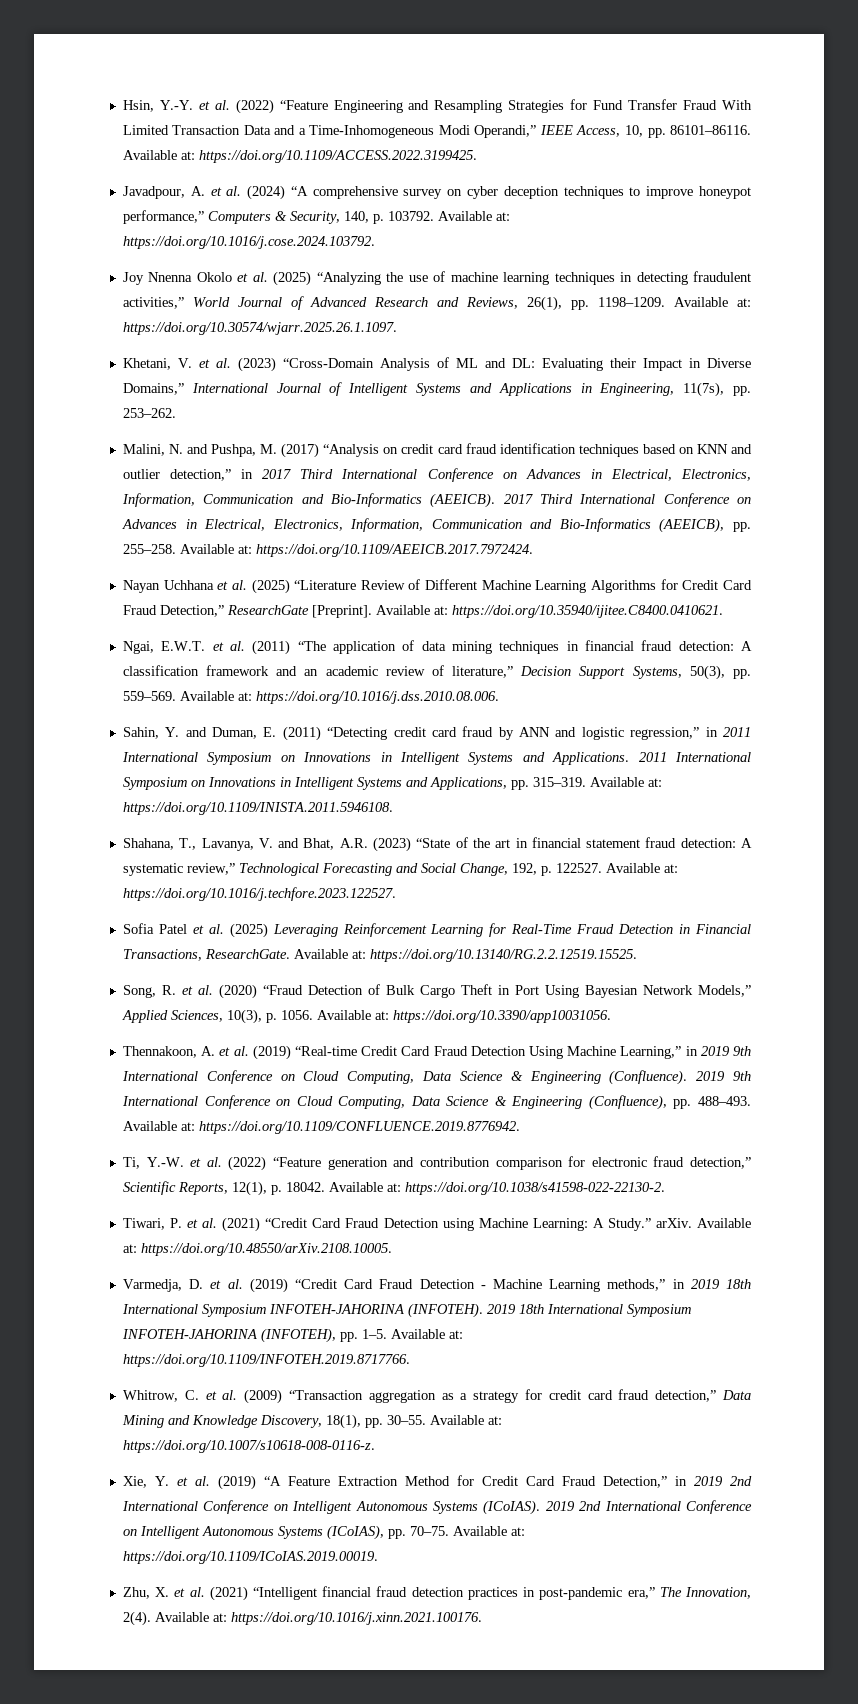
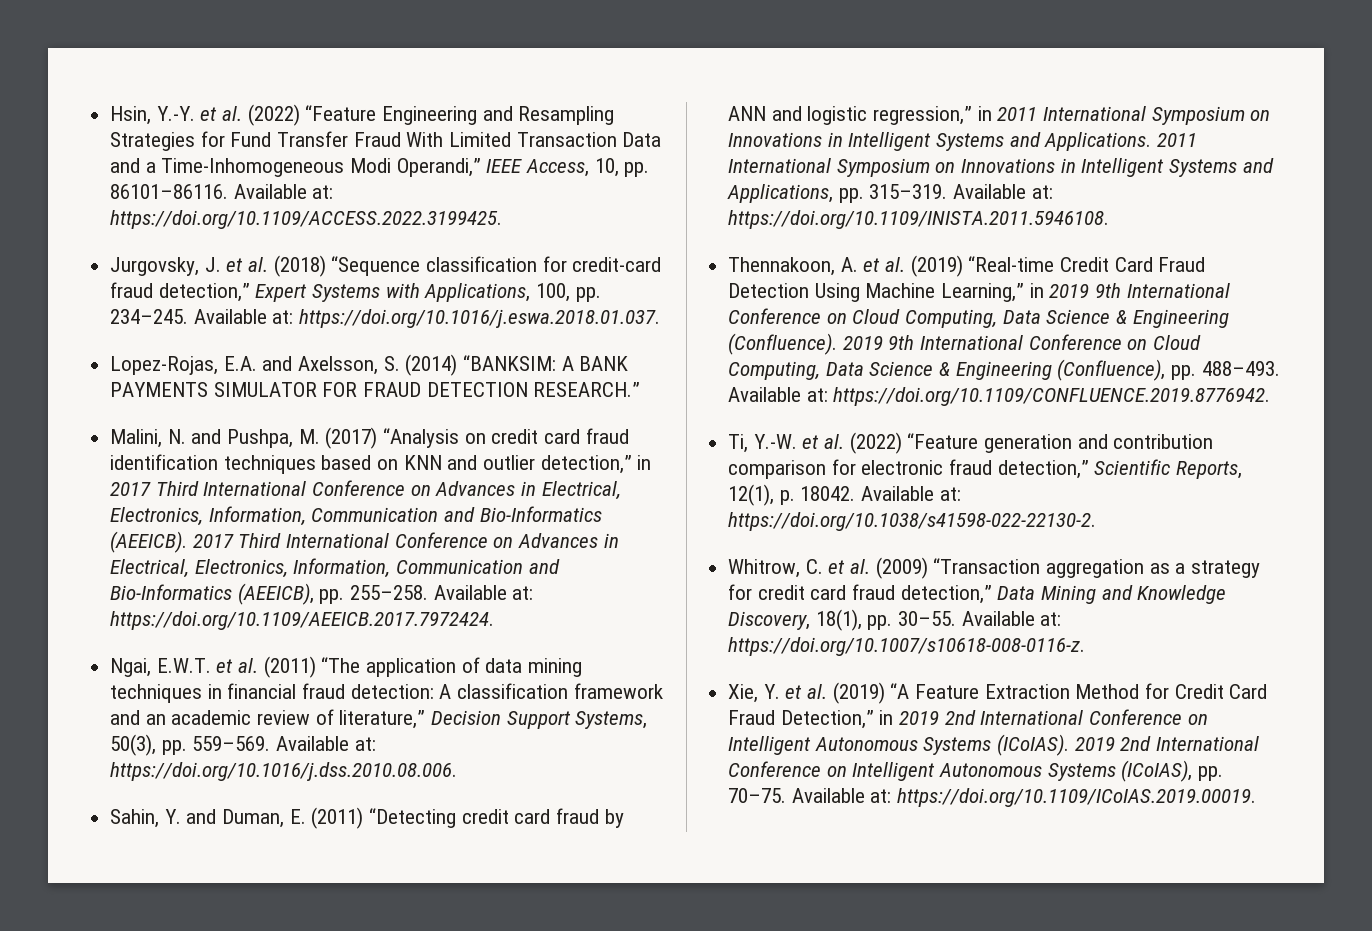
[122,185,751,200] [122,210,510,224] [122,236,375,249] [122,271,751,286] [122,296,751,311] [122,322,397,335] [122,357,751,372] [122,382,751,397] [122,408,176,418] Javadpour, A. et al. (2024) “A comprehensive survey on cyber deception techniques to improve honeypot performance,” Computers & Security, 140, p. 103792. Available at: https://doi.org/10.1016/j.cose.2024.103792. // Joy Nnenna Okolo et al. (2025) “Analyzing the use of machine learning techniques in detecting fraudulent activities,” World Journal of Advanced Research and Reviews, 26(1), pp. 1198–1209. Available at: https://doi.org/10.30574/wjarr.2025.26.1.1097. // Khetani, V. et al. (2023) “Cross-Domain Analysis of ML and DL: Evaluating their Impact in Diverse Domains,” International Journal of Intelligent Systems and Applications in Engineering, 11(7s), pp. 253–262. -> [110,255,662,277] [110,282,601,302] [110,309,661,328] [110,354,629,376] [110,382,641,397] Jurgovsky, J. et al. (2018) “Sequence classification for credit-card fraud detection,” Expert Systems with Applications, 100, pp. 234–245. Available at: https://doi.org/10.1016/j.eswa.2018.01.037. // Lopez-Rojas, E.A. and Axelsson, S. (2014) “BANKSIM: A BANK PAYMENTS SIMULATOR FOR FRAUD DETECTION RESEARCH.”
[122,579,752,594] [122,605,723,618] // Nayan Uchhana et al. (2025) “Literature Review of Different Machine Learning Algorithms for Credit Card Fraud Detection,” ResearchGate [Preprint]. Available at: https://doi.org/10.35940/ijitee.C8400.0410621. -> (495, 620) none
[122,837,752,852] [122,863,678,876] [122,887,396,901] [122,923,751,938] [122,949,637,962] [122,984,751,999] [121,1009,611,1024] // Shahana, T., Lavanya, V. and Bhat, A.R. (2023) “State of the art in financial statement fraud detection: A systematic review,” Technological Forecasting and Social Change, 192, p. 122527. Available at: https://doi.org/10.1016/j.techfore.2023.122527. // Sofia Patel et al. (2025) Leveraging Reinforcement Learning for Real-Time Fraud Detection in Financial Transactions, ResearchGate. Available at: https://doi.org/10.13140/RG.2.2.12519.15525. // Song, R. et al. (2020) “Fraud Detection of Bulk Cargo Theft in Port Using Bayesian Network Models,” Applied Sciences, 10(3), p. 1056. Available at: https://doi.org/10.3390/app10031056. -> (1110, 219) none
[122,1217,751,1232] [122,1243,392,1256] [122,1278,751,1293] [121,1303,691,1318] [121,1328,463,1343] [122,1354,410,1367] // Tiwari, P. et al. (2021) “Credit Card Fraud Detection using Machine Learning: A Study.” arXiv. Available at: https://doi.org/10.48550/arXiv.2108.10005. // Varmedja, D. et al. (2019) “Credit Card Fraud Detection - Machine Learning methods,” in 2019 18th International Symposium INFOTEH-JAHORINA (INFOTEH). 2019 18th International Symposium INFOTEH-JAHORINA (INFOTEH), pp. 1–5. Available at: https://doi.org/10.1109/INFOTEH.2019.8717766. -> (1097, 521) none
[122,1586,751,1601] [122,1611,482,1626] // Zhu, X. et al. (2021) “Intelligent financial fraud detection practices in post-pandemic era,” The Innovation, 2(4). Available at: https://doi.org/10.1016/j.xinn.2021.100176. -> (1257, 797) none

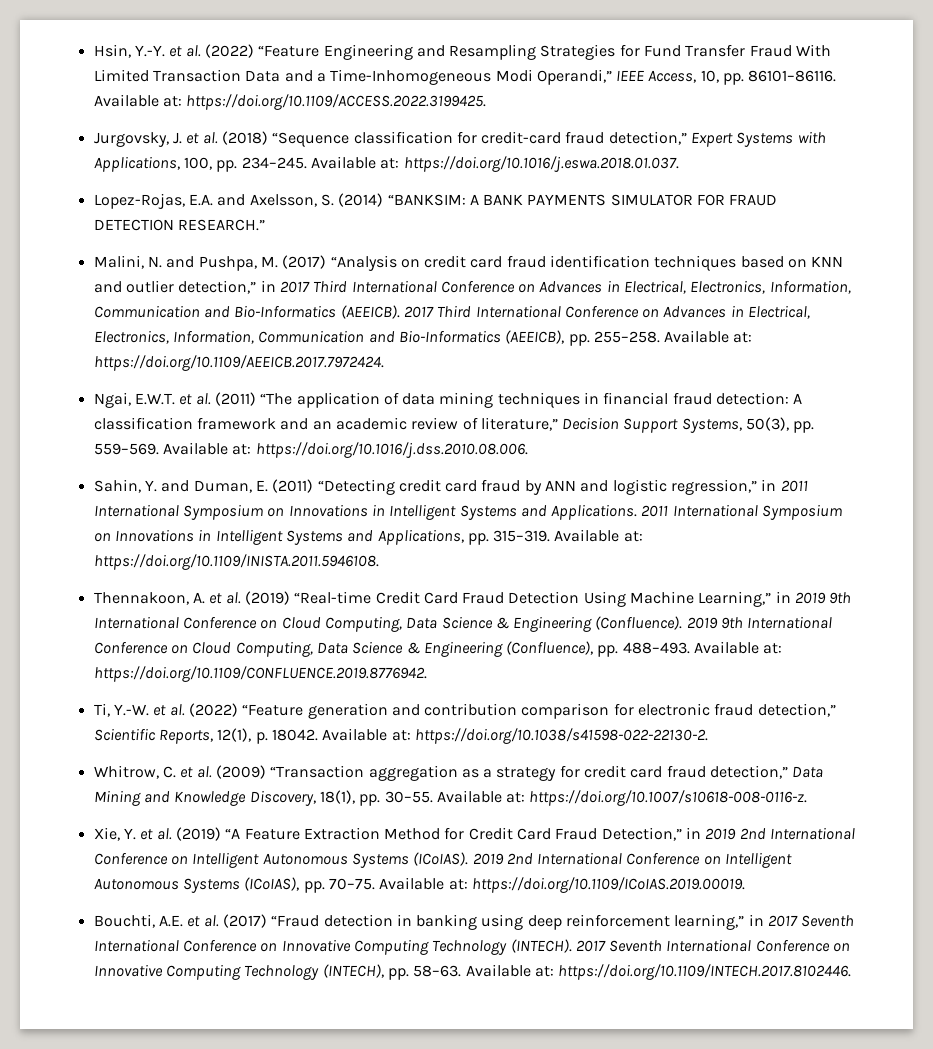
(1257, 797) none -> [93,914,855,930] [93,939,851,955] [93,964,852,980] // Bouchti, A.E. et al. (2017) “Fraud detection in banking using deep reinforcement learning,” in 2017 Seventh International Conference on Innovative Computing Technology (INTECH). 2017 Seventh International Conference on Innovative Computing Technology (INTECH), pp. 58–63. Available at: https://doi.org/10.1109/INTECH.2017.8102446.

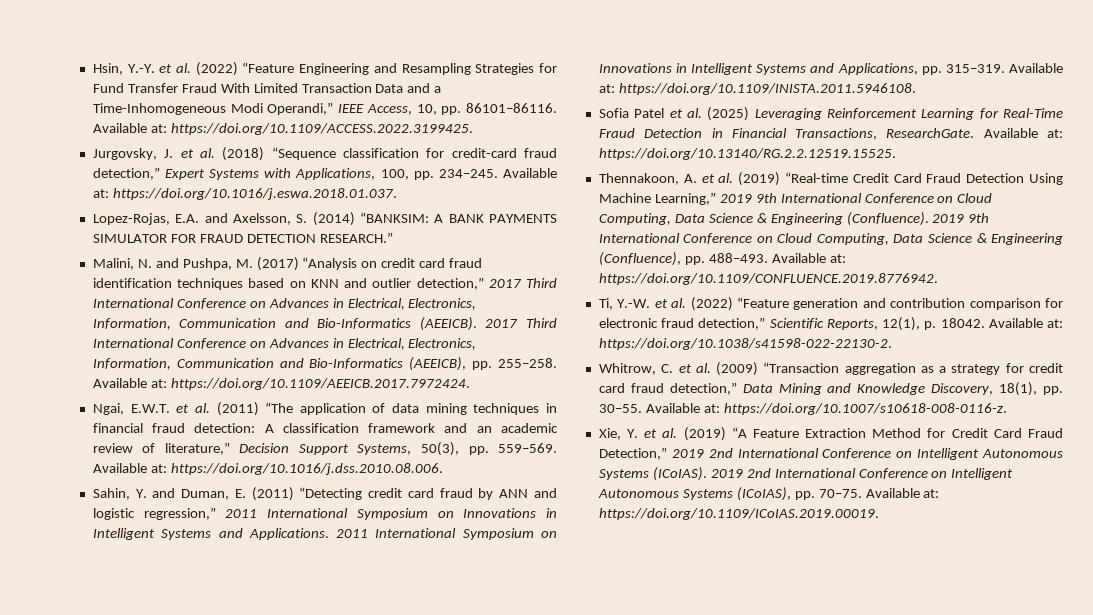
[260,280,276,292] in -> (484, 283) none
[761,479,777,491] in -> (216, 513) none
(379, 562) none -> [598,107,1063,121] [598,128,1063,140] [598,148,896,160] // Sofia Patel et al. (2025) Leveraging Reinforcement Learning for Real-Time Fraud Detection in Financial Transactions, ResearchGate. Available at: https://doi.org/10.13140/RG.2.2.12519.15525.
[775,591,791,603] in -> (716, 198) none
[686,827,702,839] in -> (667, 453) none
[93,914,855,930] [93,939,851,955] [93,964,852,980] // Bouchti, A.E. et al. (2017) “Fraud detection in banking using deep reinforcement learning,” in 2017 Seventh International Conference on Innovative Computing Technology (INTECH). 2017 Seventh International Conference on Innovative Computing Technology (INTECH), pp. 58–63. Available at: https://doi.org/10.1109/INTECH.2017.8102446. -> (879, 514) none

